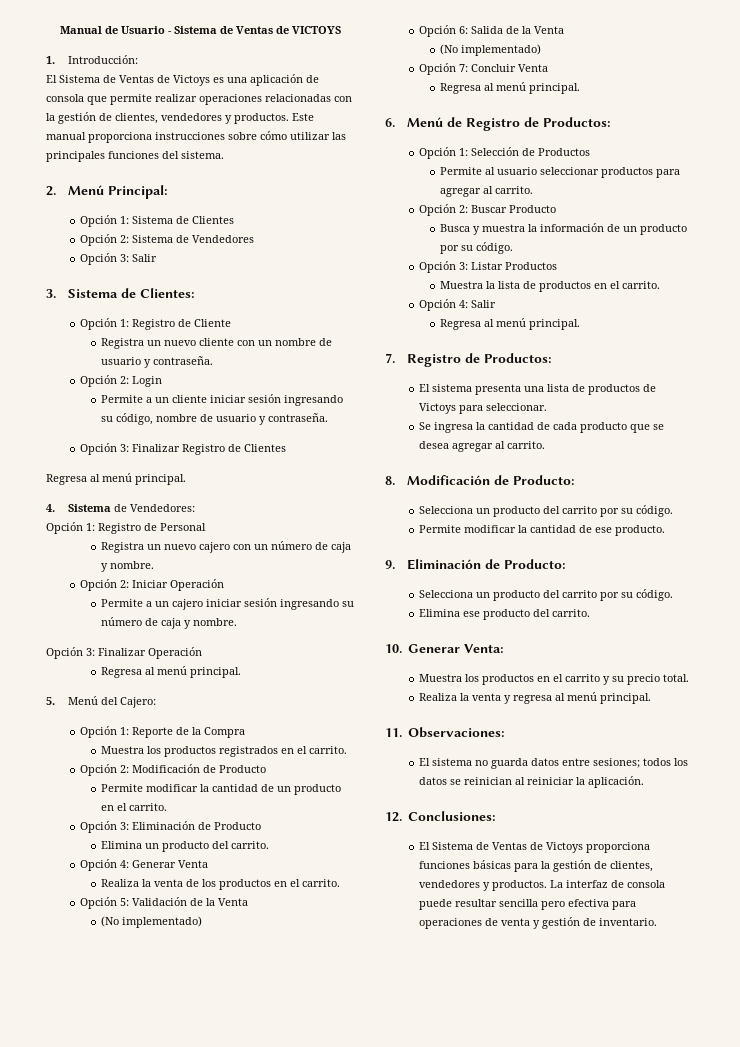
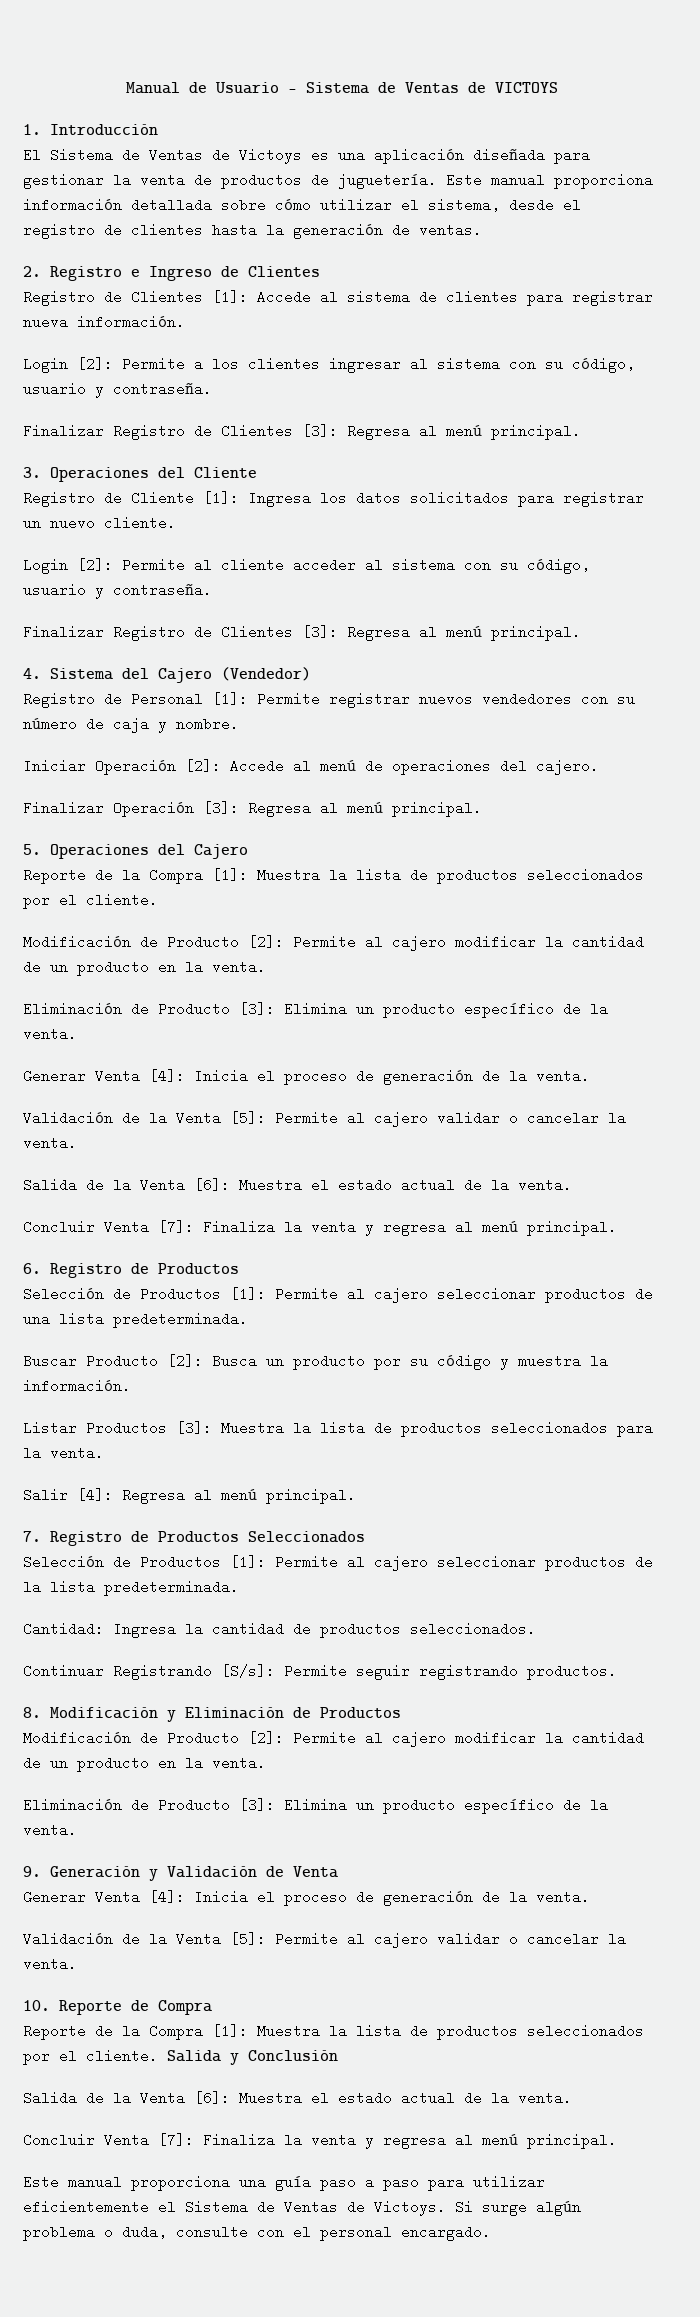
[67,55,138,64] Introducción: -> [49,124,158,135] Introducción
[306,75,319,83] [46,94,352,105] [46,112,314,124] [46,132,225,143] de consola que permite realizar operaciones relacionadas con la gestión de clientes, vendedores y productos. Este manual proporciona instrucciones -> [473,148,590,164] [23,173,653,189] [23,198,212,212] diseñada para gestionar la venta de productos de juguetería. Este manual proporciona información detallada
[332,132,346,140] [46,151,224,162] [46,185,168,199] [79,215,234,227] [79,234,254,246] [79,253,157,265] [46,288,195,298] [79,318,231,330] [101,338,333,349] [101,356,214,368] [79,375,162,387] [101,394,344,406] [101,413,329,425] [79,443,286,455] las principales funciones del sistema. // 2. Menú Principal: // Opción 1: Sistema de Clientes // Opción 2: Sistema de Vendedores // Opción 3: Salir // 3. Sistema de Clientes: // Opción 1: Registro de Cliente // Registra un nuevo cliente con un nombre de usuario y contraseña. // Opción 2: Login // Permite a un cliente iniciar sesión ingresando su código, nombre de usuario y contraseña. // Opción 3: Finalizar Registro de Clientes // -> [401,198,581,212] [23,223,482,239] [23,266,320,281] [23,290,653,306] [23,315,185,329] [23,357,635,373] [23,382,212,398] [23,424,581,440] [23,467,257,482] [23,491,644,507] [23,516,176,530] [23,558,590,574] [23,583,212,599] [23,625,338,641] el sistema, desde el registro de clientes hasta la generación de ventas. // 2. Registro e Ingreso de Clientes // Registro de Clientes [1]: Accede al sistema de clientes para registrar nueva información. // Login [2]: Permite a los clientes ingresar al sistema con su código, usuario y contraseña. // Finalizar Registro de Clientes [3]: Regresa al menú principal. // 3. Operaciones del Cliente // Registro de Cliente [1]: Ingresa los datos solicitados para registrar un nuevo cliente. // Login [2]: Permite al cliente acceder al sistema con su código, usuario y contraseña. // Finalizar Registro de Clientes [3]:
[113,504,195,512] [46,522,95,534] de Vendedores: // Opción 1: -> [121,667,311,683] del Cajero (Vendedor) //
[101,541,352,553] [101,561,155,572] [79,579,224,591] [101,598,340,610] // Registra un nuevo cajero con un número de caja y nombre. // Opción 2: Iniciar Operación // Permite a un cajero iniciar sesión ingresando -> [212,692,608,708] [1]: Permite registrar nuevos vendedores con
[46,647,95,659] Opción 3: -> [23,759,599,775] Iniciar Operación [2]: Accede al menú de operaciones del cajero. //
(202, 653) // -> [203,801,239,815] [3]:
[67,696,156,708] [79,726,245,738] [101,746,348,757] [79,764,266,776] [101,784,342,795] [101,803,168,811] [79,821,261,833] [101,841,270,852] [79,859,208,871] [101,879,341,890] [79,897,248,909] [101,916,203,928] [418,25,564,37] [440,44,542,56] [418,63,548,75] [440,82,581,94] [385,117,611,131] [418,147,590,159] [440,167,681,178] [440,186,534,197] [418,204,556,216] [440,223,688,235] [440,242,514,254] [418,261,557,273] [440,281,661,292] [418,299,496,311] [440,318,581,330] [385,353,552,367] [418,384,656,395] [418,403,547,414] [418,422,664,433] [418,441,545,452] [385,475,575,485] [418,505,673,517] [418,525,665,536] [385,559,566,570] [418,589,673,601] [418,609,590,620] [385,644,504,653] [418,674,689,685] [418,692,651,704] [385,727,505,738] [418,758,688,769] [418,776,644,788] [385,811,496,822] [418,842,650,853] [418,860,653,872] [418,880,665,891] [418,899,636,910] [418,917,657,929] Menú del Cajero: // Opción 1: Reporte de la Compra // Muestra los productos registrados en el carrito. // Opción 2: Modificación de Producto // Permite modificar la cantidad de un producto en el carrito. // Opción 3: Eliminación de Producto // Elimina un producto del carrito. // Opción 4: Generar Venta // Realiza la venta de los productos en el carrito. // Opción 5: Validación de la Venta // (No implementado) // Opción 6: Salida de la Venta // (No implementado) // Opción 7: Concluir Venta // Regresa al menú principal. // 6. Menú de Registro de Productos: // Opción 1: Selección de Productos // Permite al usuario seleccionar productos para agregar al carrito. // Opción 2: Buscar Producto // Busca y muestra la información de un producto por su código. // Opción 3: Listar Productos // Muestra la lista de productos en el carrito. // Opción 4: Salir // Regresa al menú principal. // 7. Registro de Productos: // El sistema presenta una lista de productos de Victoys para seleccionar. // Se ingresa la cantidad de cada producto que se desea agregar al carrito. // 8. Modificación de Producto: // Selecciona un producto del carrito por su código. // Permite modificar la cantidad de ese producto. // 9. Eliminación de Producto: // Selecciona un producto del carrito por su código. // Elimina ese producto del carrito. // 10. Generar Venta: // Muestra los productos en el carrito y su precio total. // Realiza la venta y regresa al menú principal. // 11. Observaciones: // El sistema no guarda datos entre sesiones; todos los datos se reinician al reiniciar la aplicación. // 12. Conclusiones: // El Sistema de Ventas de Victoys proporciona funciones básicas para la gestión de clientes, vendedores y productos. La interfaz de consola puede resultar sencilla pero efectiva para operaciones de venta y gestión de inventario. -> [49,844,248,859] [23,868,644,884] [23,893,158,909] [23,935,644,951] [23,960,266,976] [23,1002,608,1018] [23,1027,77,1041] [23,1069,590,1085] [23,1111,626,1127] [23,1136,77,1150] [23,1178,572,1192] [23,1220,617,1236] [23,1263,239,1278] [23,1287,653,1303] [23,1312,248,1328] [23,1354,608,1370] [23,1379,131,1393] [23,1421,653,1437] [23,1446,104,1460] [23,1488,356,1504] [23,1531,365,1546] [23,1555,653,1571] [23,1580,239,1596] [23,1622,536,1638] [23,1664,617,1680] [23,1707,401,1722] [23,1731,644,1747] [23,1756,266,1772] [23,1798,608,1814] [23,1823,77,1837] [23,1866,338,1881] [23,1890,590,1906] [23,1932,626,1948] [23,1957,77,1971] [23,2000,212,2015] [23,2024,644,2040] [23,2049,338,2065] [23,2091,572,2105] [23,2133,617,2149] [23,2175,545,2191] [23,2200,581,2216] [23,2225,491,2241] Operaciones del Cajero // Reporte de la Compra [1]: Muestra la lista de productos seleccionados por el cliente. // Modificación de Producto [2]: Permite al cajero modificar la cantidad de un producto en la venta. // Eliminación de Producto [3]: Elimina un producto específico de la venta. // Generar Venta [4]: Inicia el proceso de generación de la venta. // Validación de la Venta [5]: Permite al cajero validar o cancelar la venta. // Salida de la Venta [6]: Muestra el estado actual de la venta. // Concluir Venta [7]: Finaliza la venta y regresa al menú principal. // 6. Registro de Productos // Selección de Productos [1]: Permite al cajero seleccionar productos de una lista predeterminada. // Buscar Producto [2]: Busca un producto por su código y muestra la información. // Listar Productos [3]: Muestra la lista de productos seleccionados para la venta. // Salir [4]: Regresa al menú principal. // 7. Registro de Productos Seleccionados // Selección de Productos [1]: Permite al cajero seleccionar productos de la lista predeterminada. // Cantidad: Ingresa la cantidad de productos seleccionados. // Continuar Registrando [S/s]: Permite seguir registrando productos. // 8. Modificación y Eliminación de Productos // Modificación de Producto [2]: Permite al cajero modificar la cantidad de un producto en la venta. // Eliminación de Producto [3]: Elimina un producto específico de la venta. // 9. Generación y Validación de Venta // Generar Venta [4]: Inicia el proceso de generación de la venta. // Validación de la Venta [5]: Permite al cajero validar o cancelar la venta. // 10. Reporte de Compra // Reporte de la Compra [1]: Muestra la lista de productos seleccionados por el cliente. Salida y Conclusión // Salida de la Venta [6]: Muestra el estado actual de la venta. // Concluir Venta [7]: Finaliza la venta y regresa al menú principal. // Este manual proporciona una guía paso a paso para utilizar eficientemente el Sistema de Ventas de Victoys. Si surge algún problema o duda, consulte con el personal encargado.

